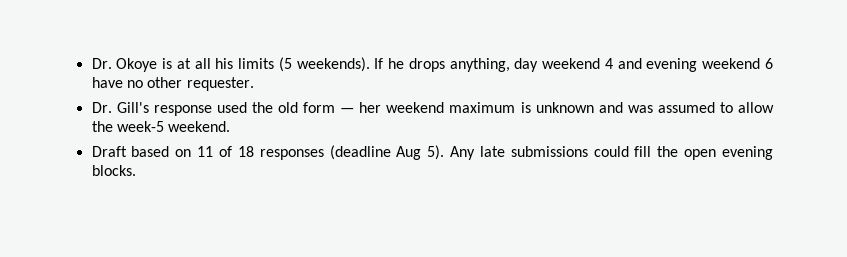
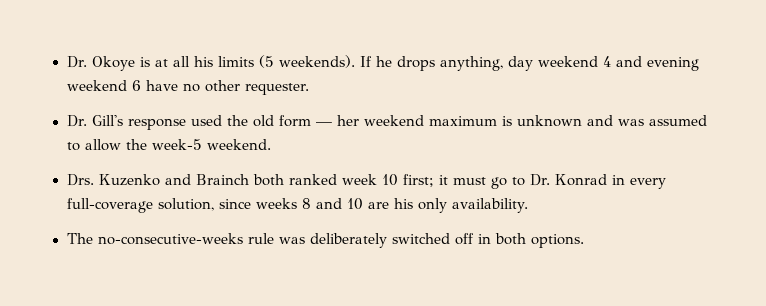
[91,145,774,160] [91,165,136,176] Draft based on 11 of 18 responses (deadline Aug 5). Any late submissions could fill the open evening blocks. -> [66,174,667,189] [66,198,529,213] [66,233,584,248] Drs. Kuzenko and Brainch both ranked week 10 first; it must go to Dr. Konrad in every full-coverage solution, since weeks 8 and 10 are his only availability. // The no-consecutive-weeks rule was deliberately switched off in both options.

